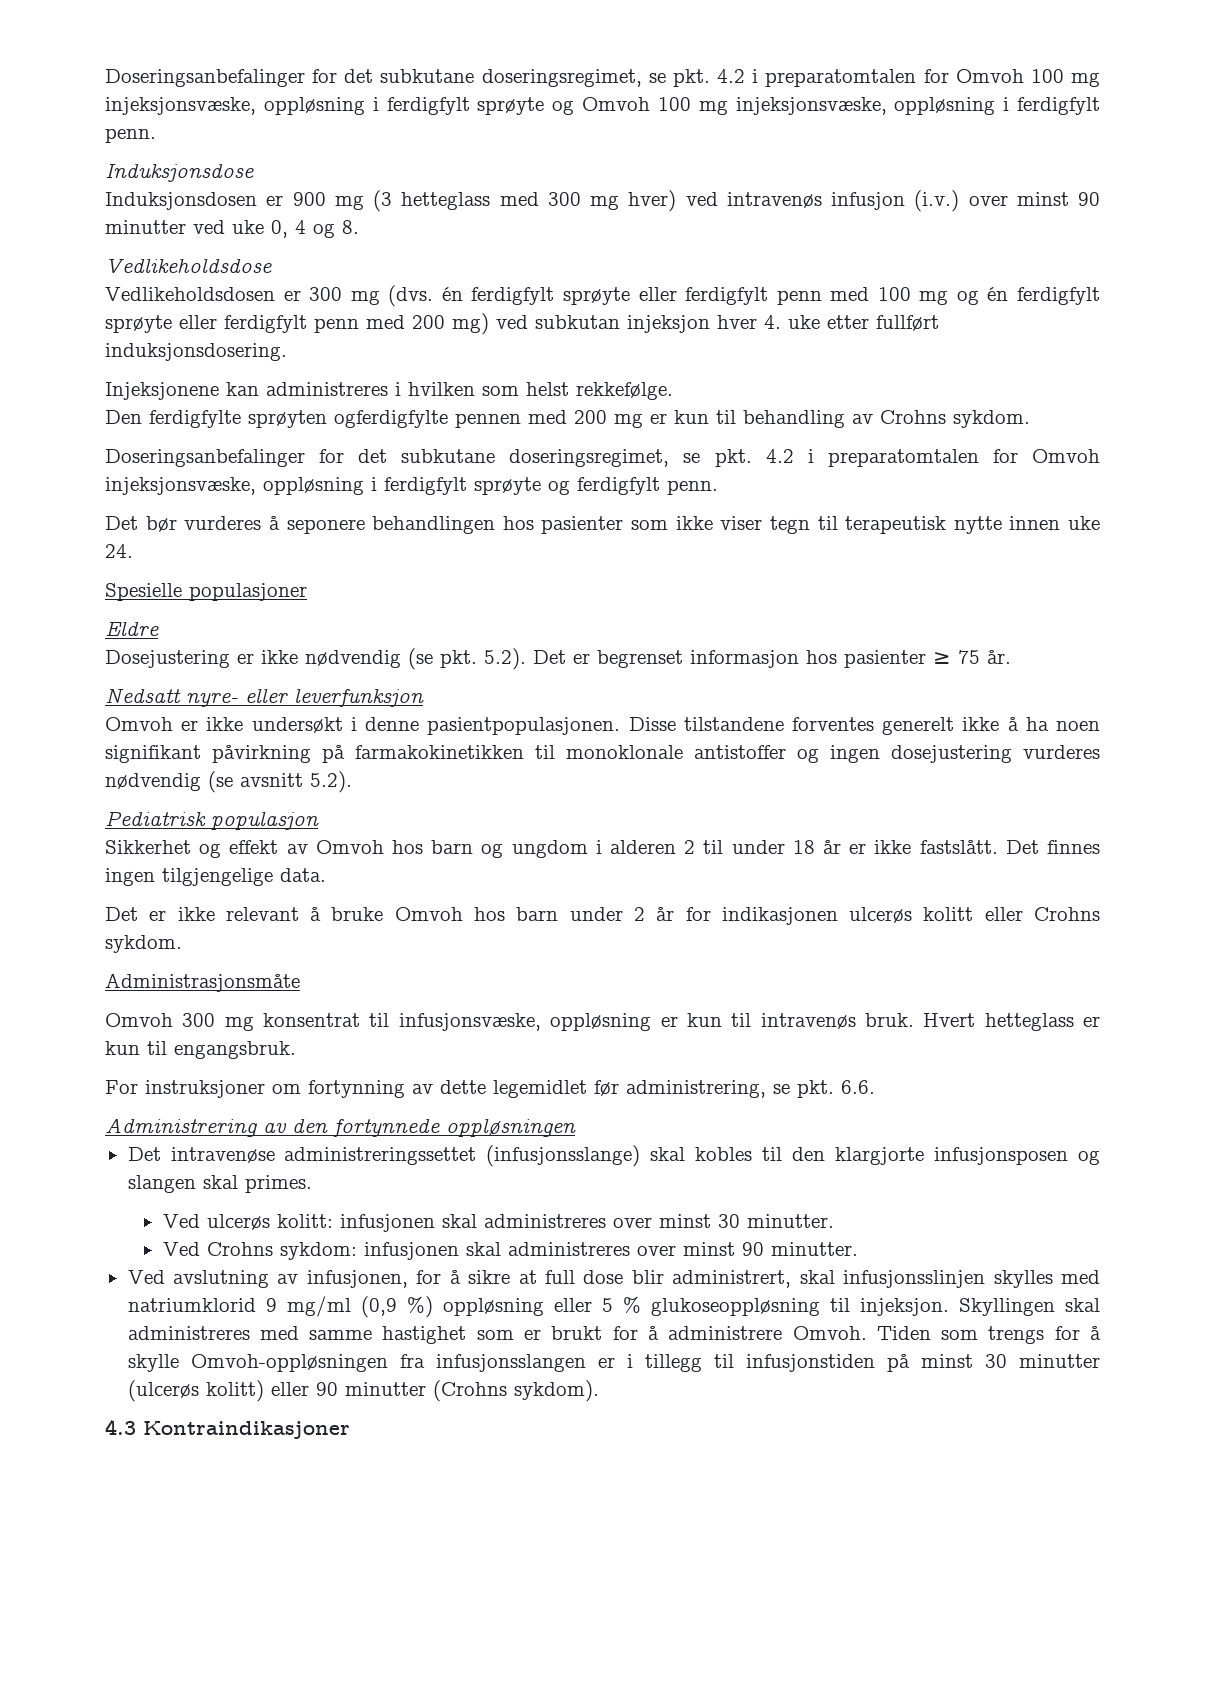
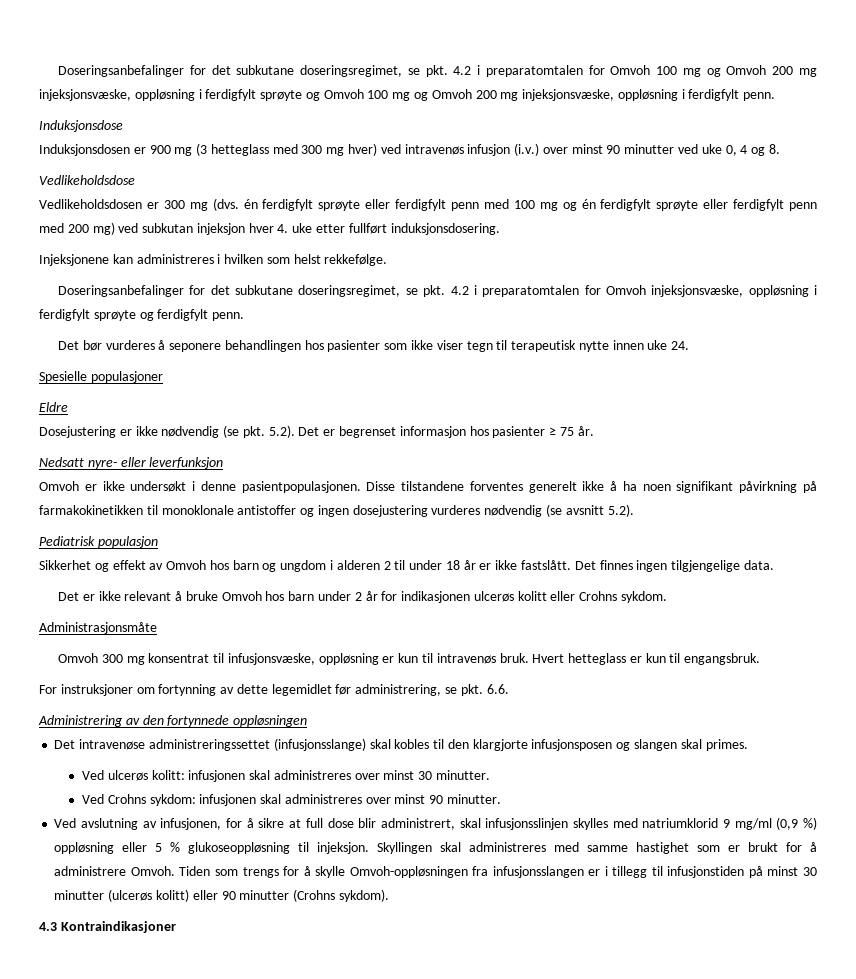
(1101, 79) none -> [706,65,818,77] og Omvoh 200 mg
(728, 107) none -> [414,89,519,101] og Omvoh 200 mg
[105,410,1030,428] // Den ferdigfylte sprøyten ogferdigfylte pennen med 200 mg er kun til behandling av Crohns sykdom. -> (388, 260) none

